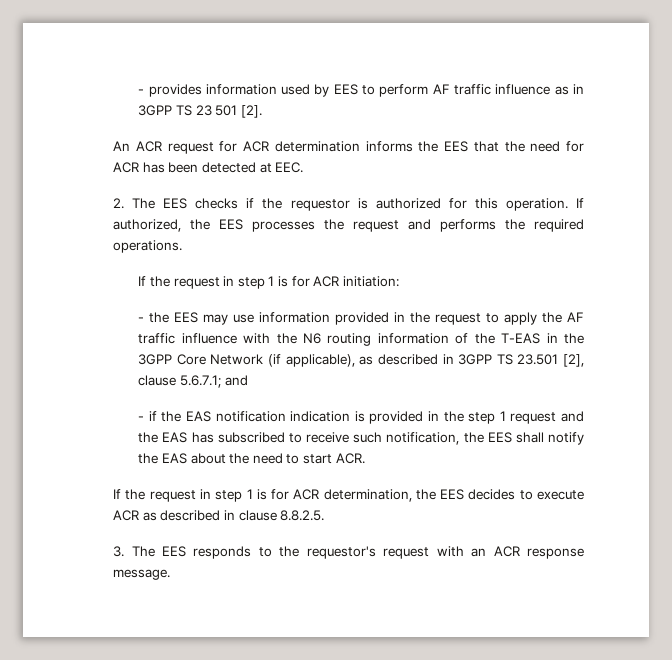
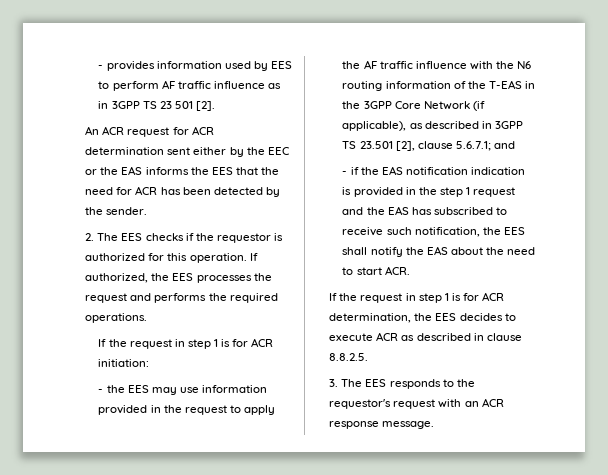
(360, 146) none -> [167,147,289,157] [85,166,143,175] sent either by the EEC or the EAS
[259,162,304,173] at EEC. -> [265,187,280,197] [85,207,148,215] by the sender.

